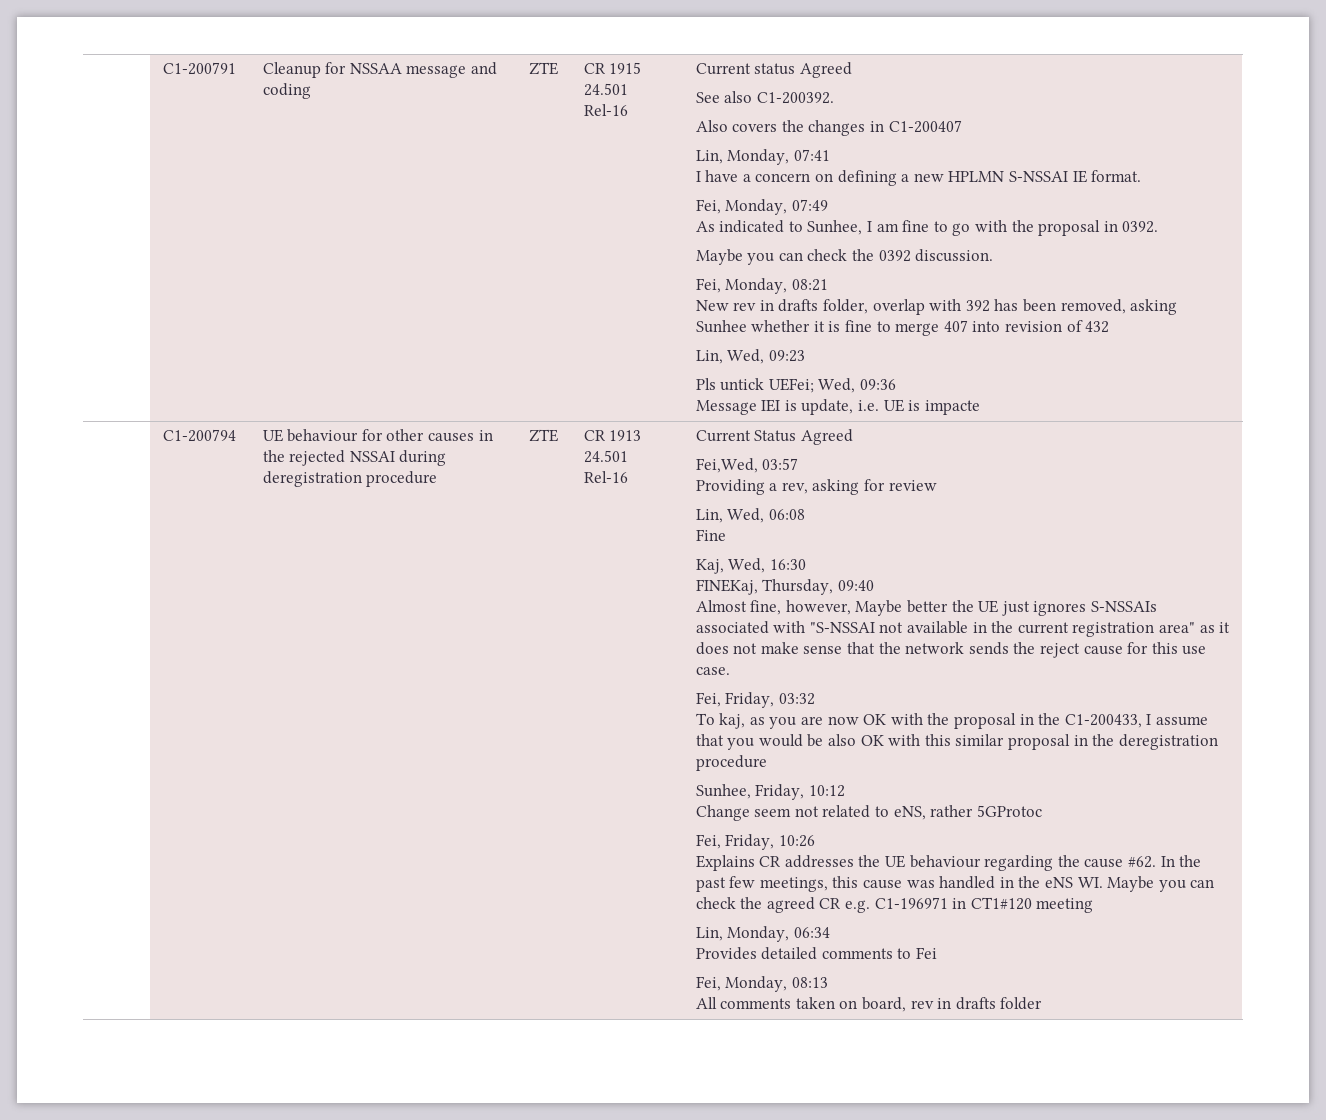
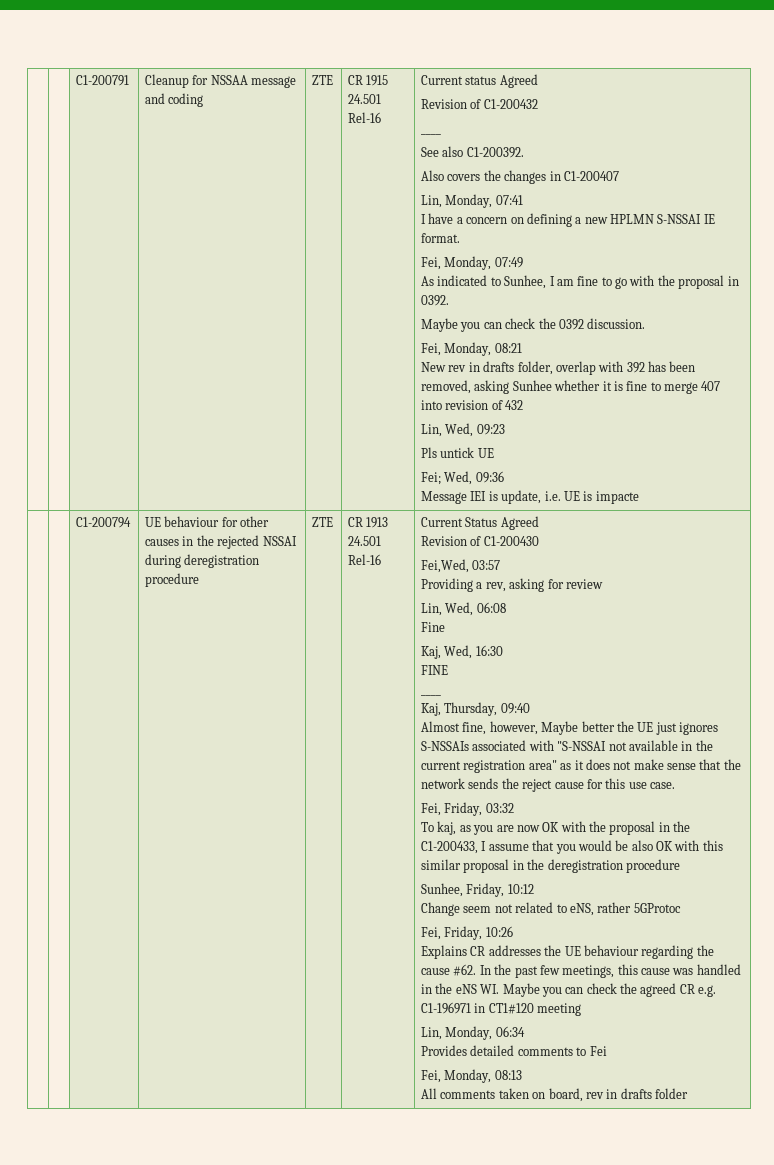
(852, 70) none -> [421,99,538,109] [421,133,442,135] // Revision of C1-200432 // ____
[768,378,814,393] UEFei; -> [477,448,494,458] [421,472,442,485] UE // Fei;
(853, 437) none -> [421,536,539,546] // Revision of C1-200430
[695,579,758,595] FINEKaj, -> [421,665,449,675] [421,694,442,696] [421,703,442,716] FINE // ____ // Kaj,

